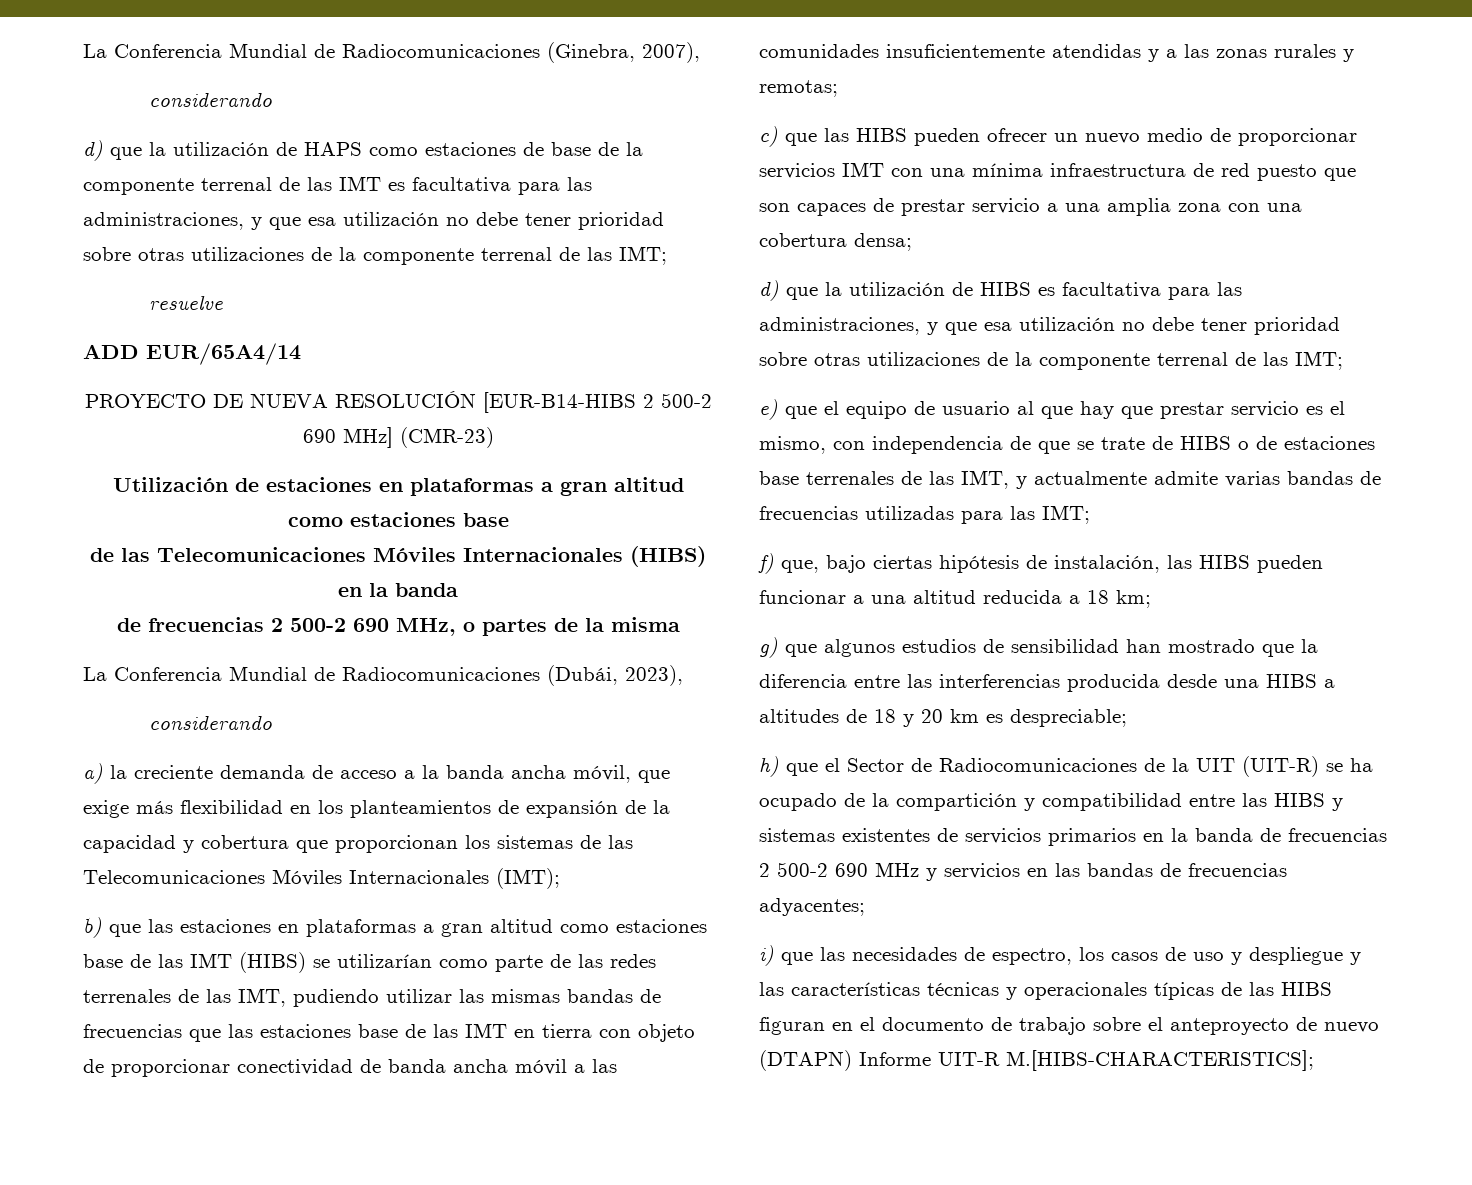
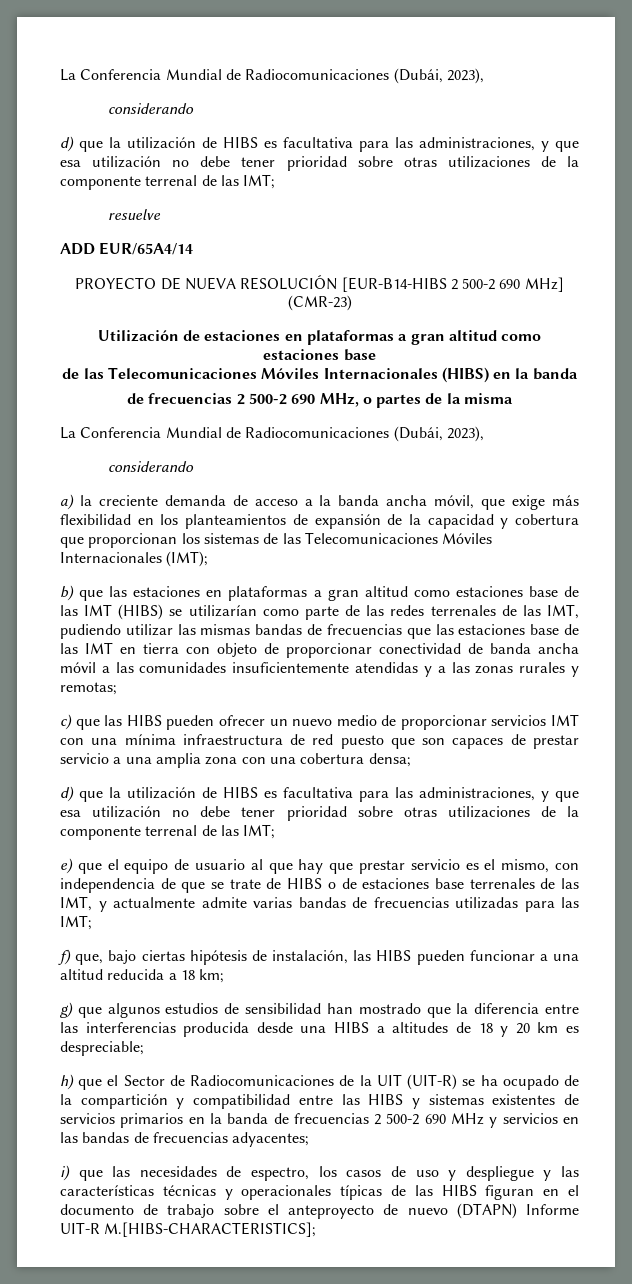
[83,42,700,63] La Conferencia Mundial de Radiocomunicaciones (Ginebra, 2007), -> [60,68,484,84] La Conferencia Mundial de Radiocomunicaciones (Dubái, 2023),
[304,142,643,156] [83,176,381,195] HAPS como estaciones de base de la componente terrenal de las IMT -> [223,137,258,148] HIBS

